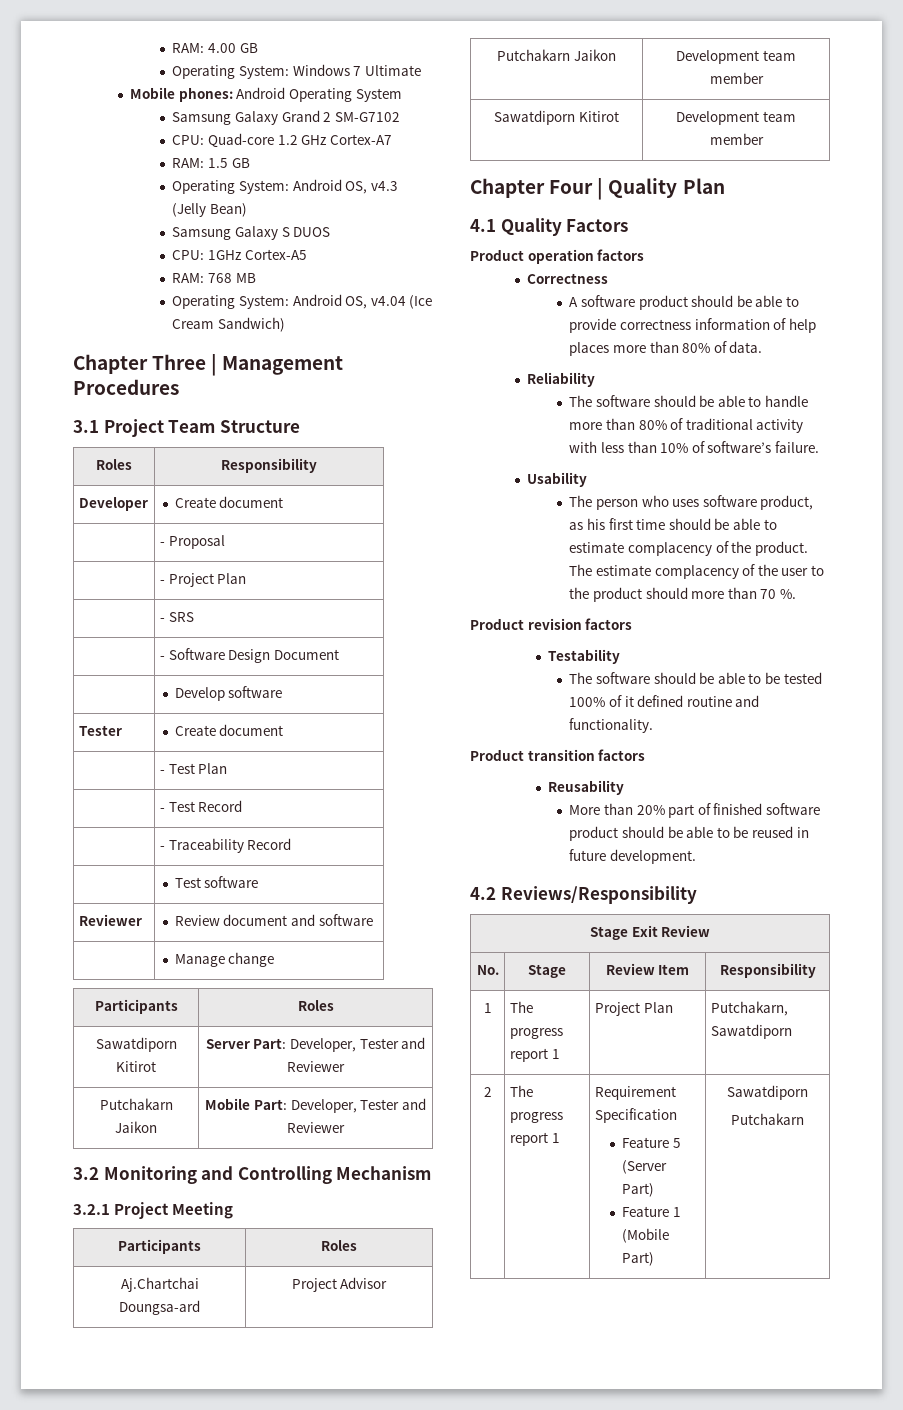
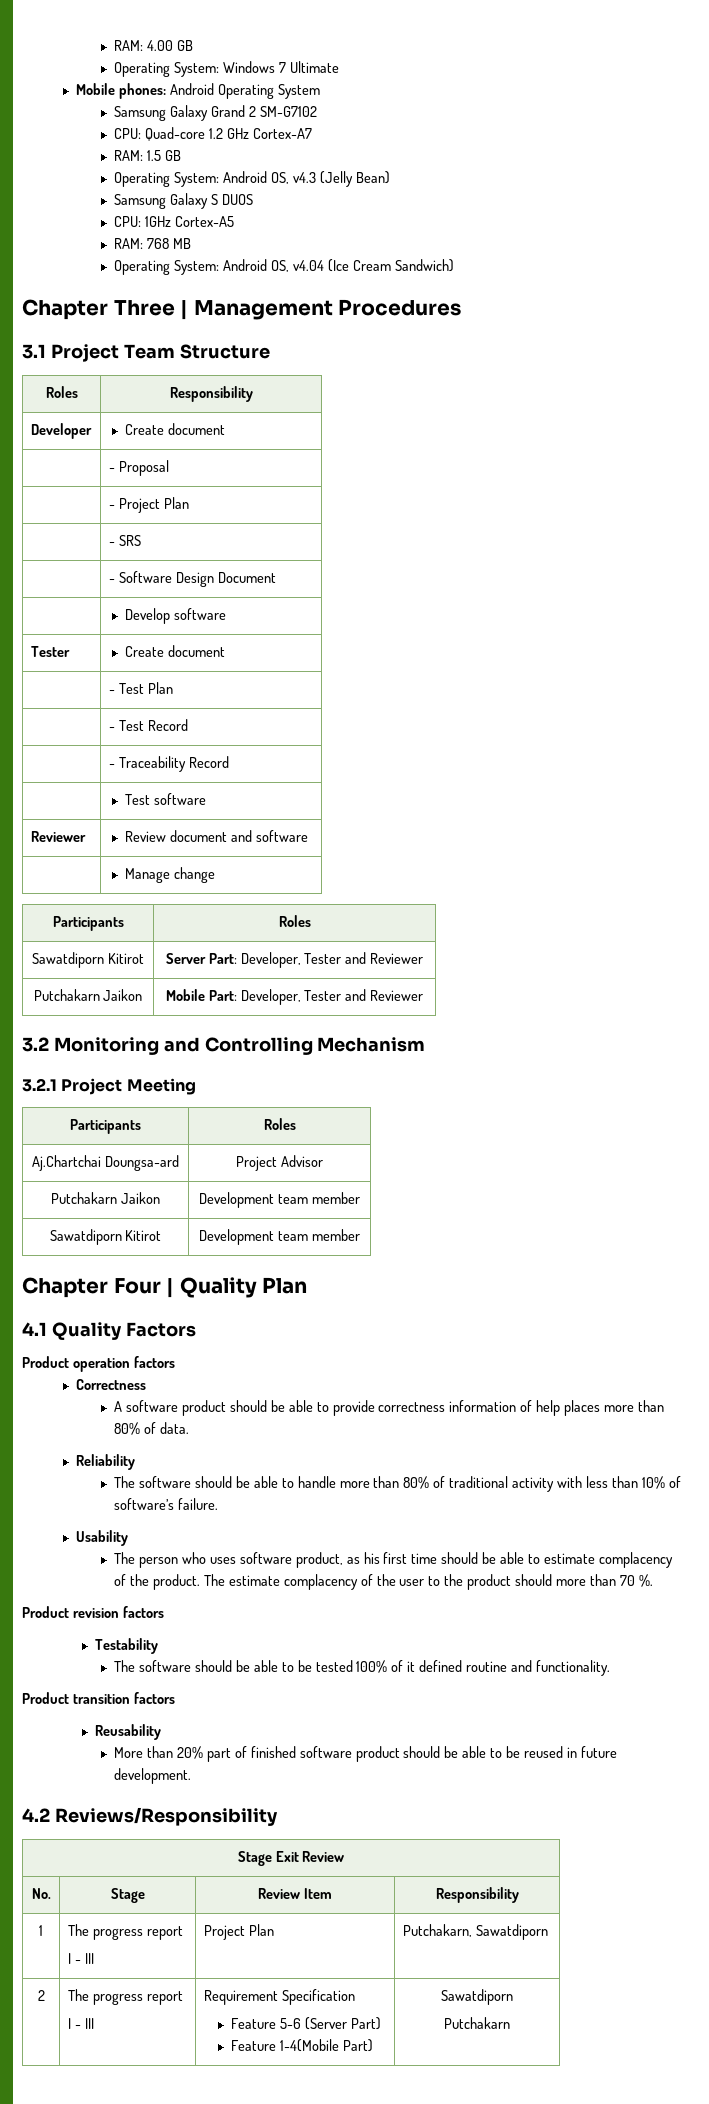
[551,1049,560,1059] 1 -> [67,1953,94,1964] // I - III
[551,1133,560,1143] 1 -> [67,2018,94,2029] // I - III
[673,1138,682,1148] 5 -> [280,2018,302,2029] 5-6
[673,1207,682,1217] [622,1228,670,1243] 1 (Mobile -> [280,2039,340,2052] 1-4(Mobile

